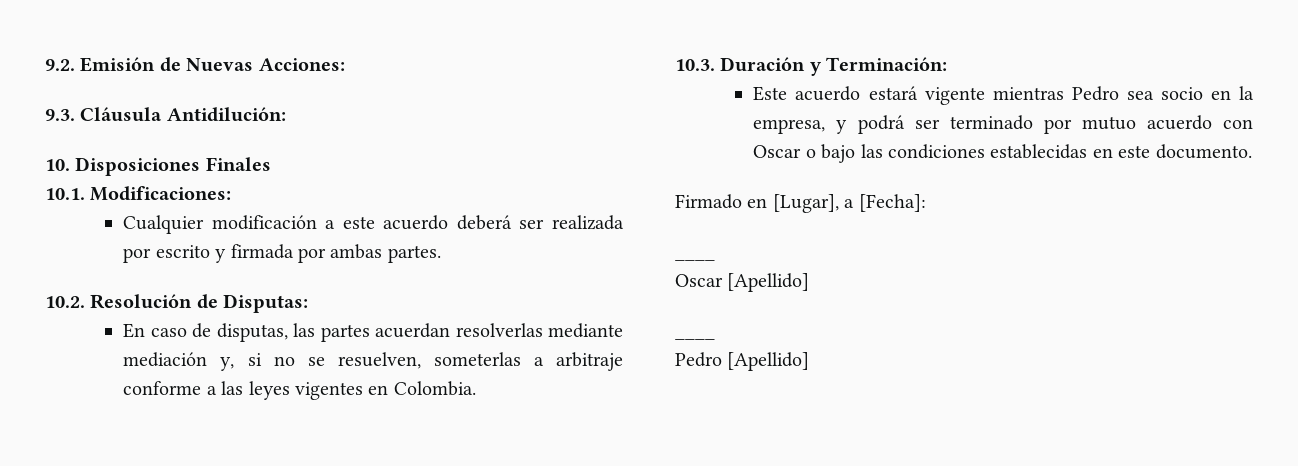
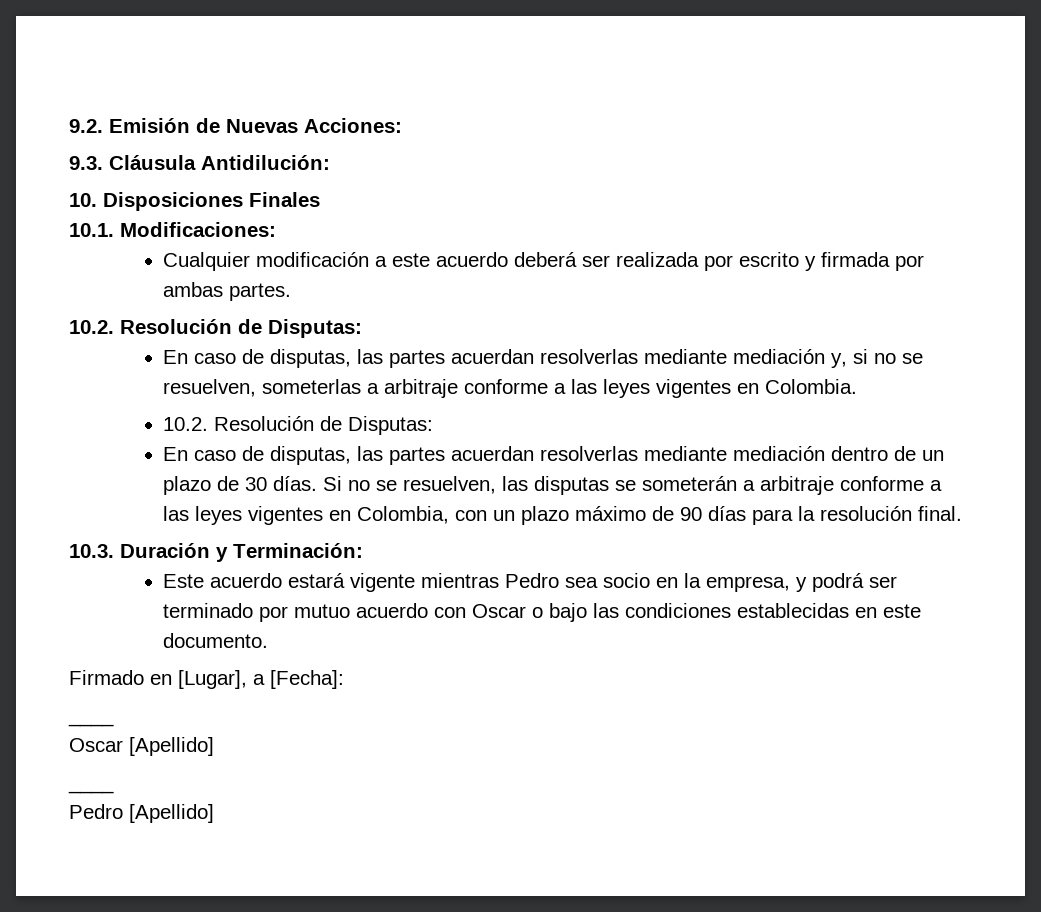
(476, 388) none -> [162,416,433,435] [162,446,944,465] [162,476,942,495] [162,506,962,525] // 10.2. Resolución de Disputas: // En caso de disputas, las partes acuerdan resolverlas mediante mediación dentro de un plazo de 30 días. Si no se resuelven, las disputas se someterán a arbitraje conforme a las leyes vigentes en Colombia, con un plazo máximo de 90 días para la resolución final.

